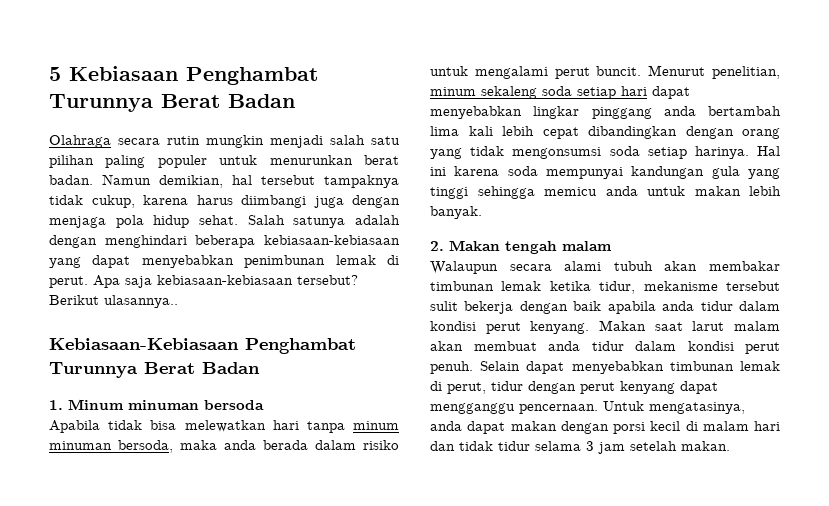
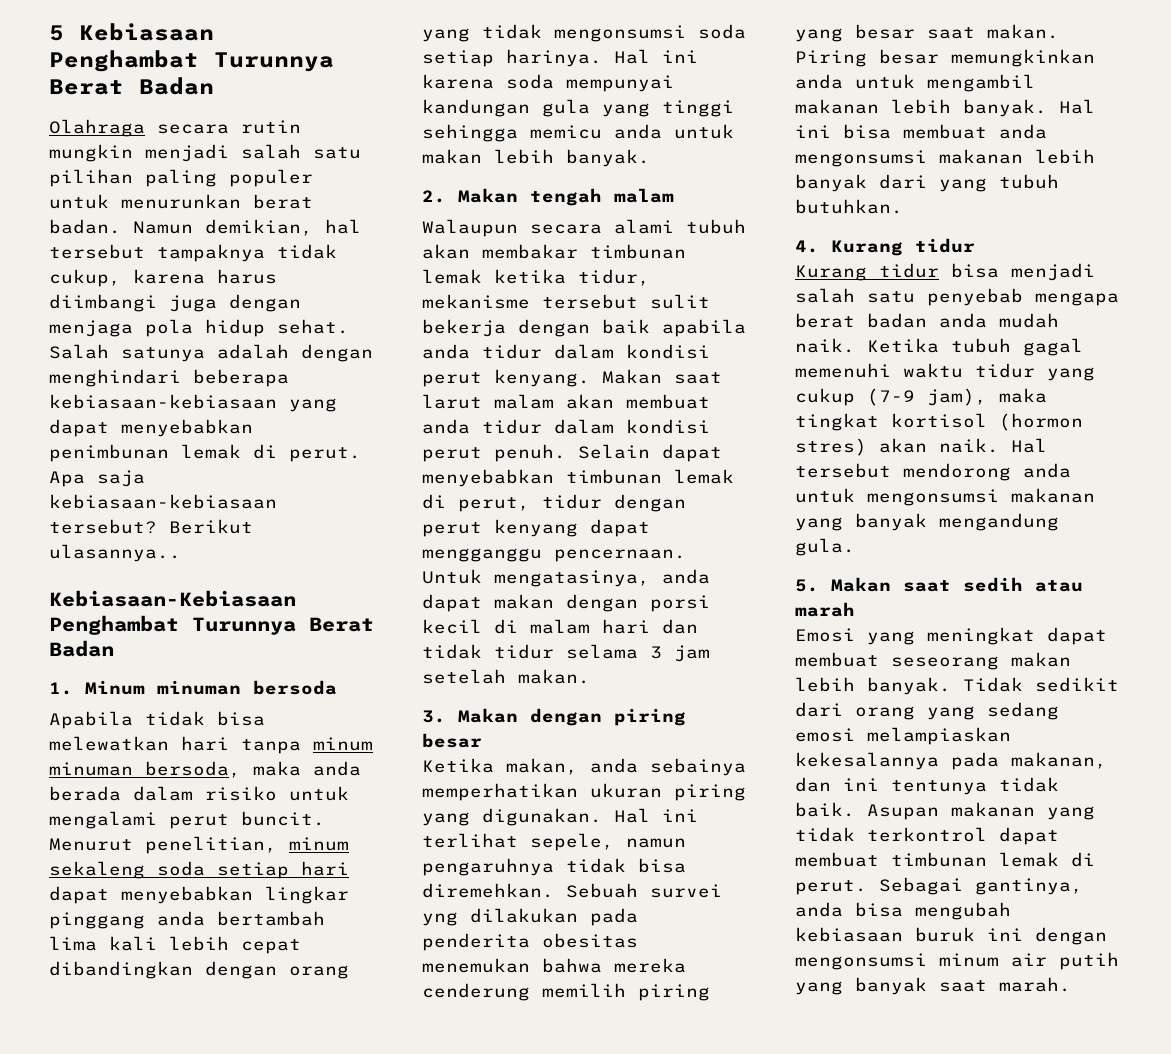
(730, 446) none -> [422,708,686,726] [422,733,482,748] [422,758,746,776] [422,783,746,801] [422,808,698,826] [422,833,686,851] [422,858,686,876] [422,883,722,898] [422,908,638,926] [422,933,638,951] [422,958,686,973] [422,983,710,1001] [795,24,1059,42] [795,49,1095,67] [795,74,1035,92] [795,99,1095,117] [795,124,1047,139] [795,149,1095,167] [795,174,1059,192] [795,199,903,214] [795,238,975,256] [795,263,1095,281] [795,288,1119,306] [795,313,1059,328] [795,338,1083,356] [795,363,1095,381] [795,388,1047,406] [795,413,1083,431] [795,438,1047,456] [795,463,1071,481] [795,488,1095,506] [795,513,1059,531] [795,538,855,556] [795,577,1083,592] [795,602,855,617] [795,627,1107,645] [795,652,1071,670] [795,677,1119,695] [795,702,1059,720] [795,727,1011,745] [795,752,1107,770] [795,777,1059,795] [795,802,1095,820] [795,827,1059,845] [795,852,1095,867] [795,877,1083,895] [795,902,1011,920] [795,927,1107,945] [795,952,1119,970] [795,977,1071,995] // 3. Makan dengan piring besar // Ketika makan, anda sebainya memperhatikan ukuran piring yang digunakan. Hal ini terlihat sepele, namun pengaruhnya tidak bisa diremehkan. Sebuah survei yng dilakukan pada penderita obesitas menemukan bahwa mereka cenderung memilih piring yang besar saat makan. Piring besar memungkinkan anda untuk mengambil makanan lebih banyak. Hal ini bisa membuat anda mengonsumsi makanan lebih banyak dari yang tubuh butuhkan. // 4. Kurang tidur // Kurang tidur bisa menjadi salah satu penyebab mengapa berat badan anda mudah naik. Ketika tubuh gagal memenuhi waktu tidur yang cukup (7-9 jam), maka tingkat kortisol (hormon stres) akan naik. Hal tersebut mendorong anda untuk mengonsumsi makanan yang banyak mengandung gula. // 5. Makan saat sedih atau marah // Emosi yang meningkat dapat membuat seseorang makan lebih banyak. Tidak sedikit dari orang yang sedang emosi melampiaskan kekesalannya pada makanan, dan ini tentunya tidak baik. Asupan makanan yang tidak terkontrol dapat membuat timbunan lemak di perut. Sebagai gantinya, anda bisa mengubah kebiasaan buruk ini dengan mengonsumsi minum air putih yang banyak saat marah.

